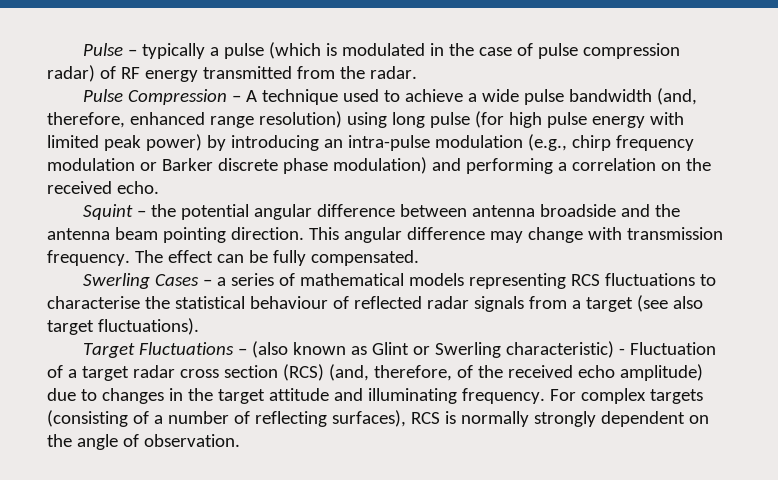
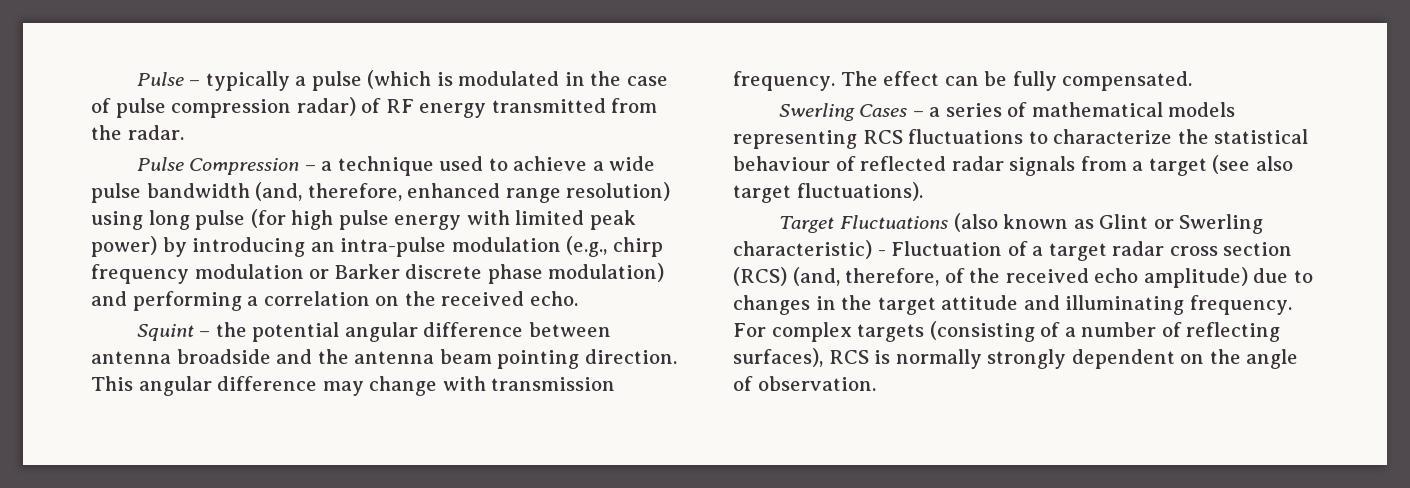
[245,90,257,102] A -> [321,161,333,171] a
[47,296,140,309] characterise -> [1053,129,1173,144] characterize
[237,348,247,355] – -> (949, 222) none

